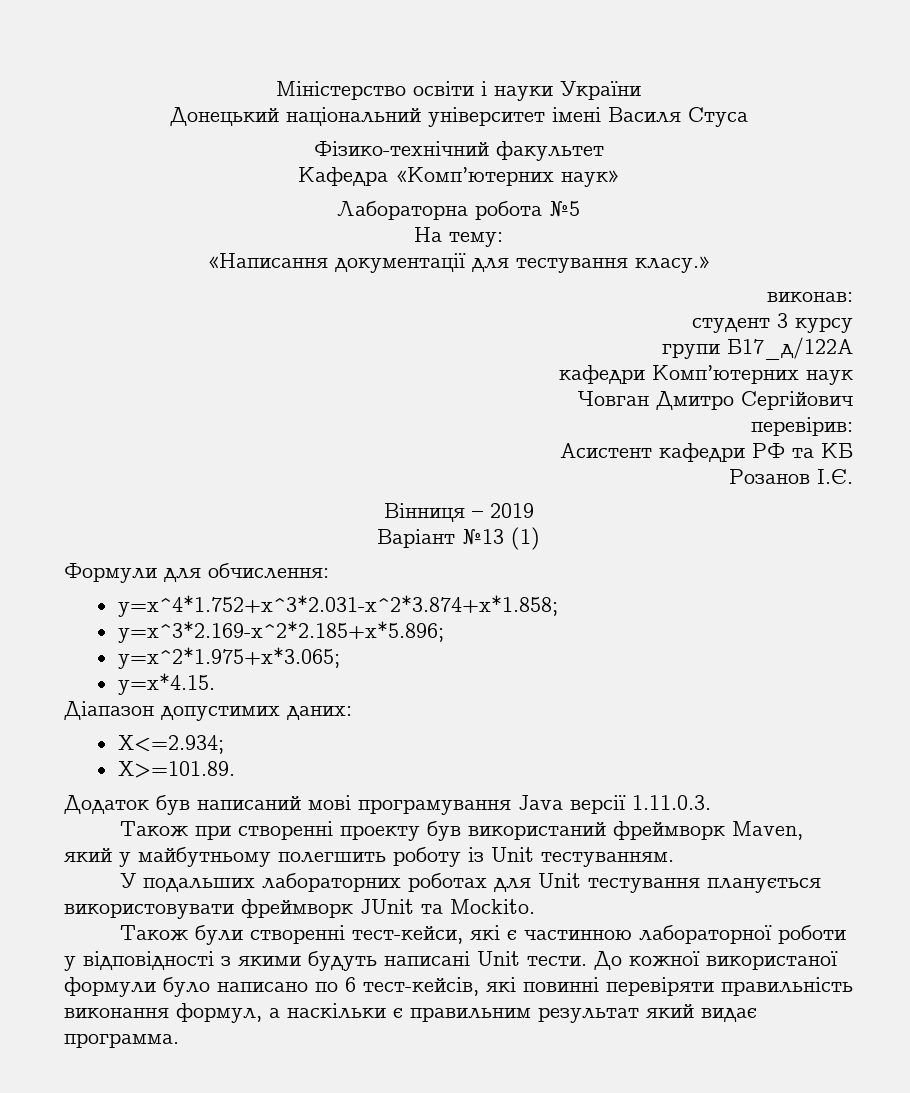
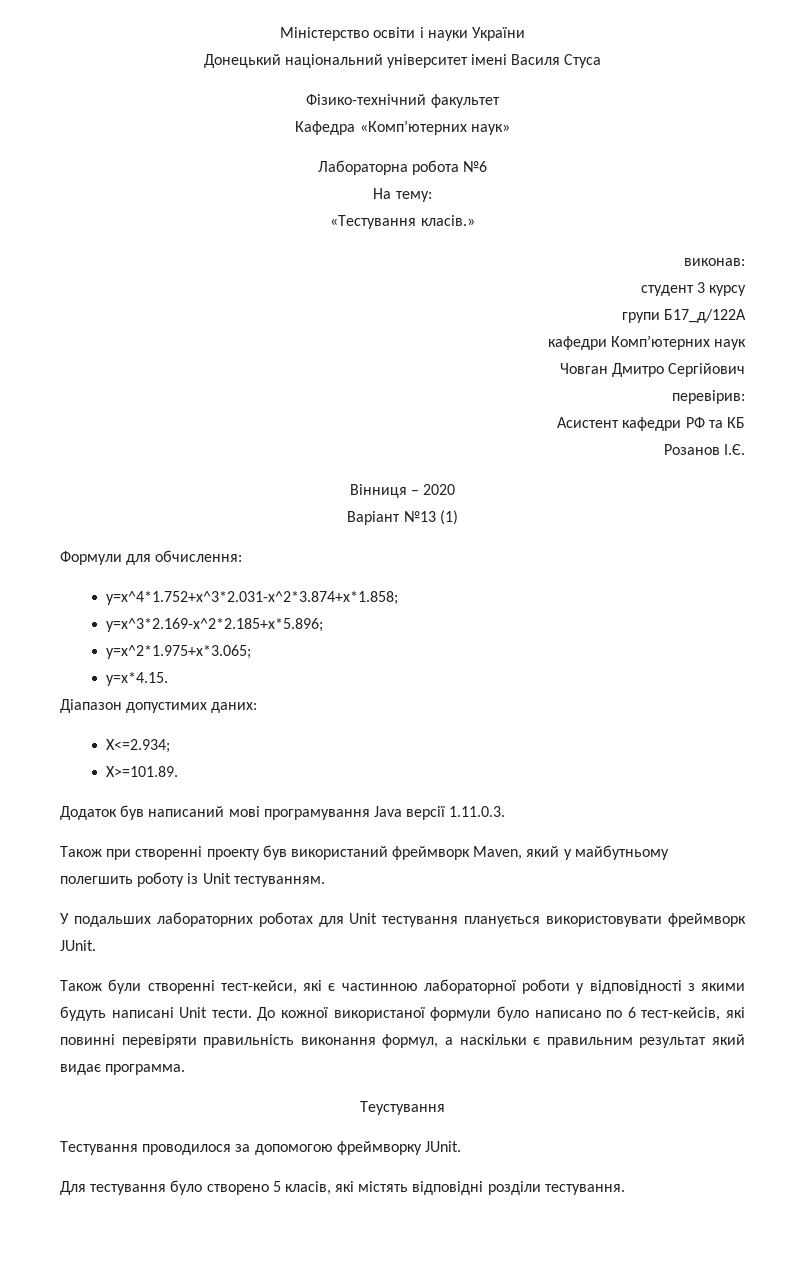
[549,201,580,217] №5 -> [463,161,488,172] №6
[206,253,711,273] «Написання документації для тестування класу.» -> [330,215,475,229] «Тестування класів.»
[489,503,534,518] 2019 -> [423,484,456,495] 2020
[360,899,535,914] JUnit та Mockito. -> [60,940,96,951] JUnit.
(179, 1040) none -> [360,1101,445,1115] [60,1141,461,1155] [60,1180,625,1195] // Теустування // Тестування проводилося за допомогою фреймворку JUnit. // Для тестування було створено 5 класів, які містять відповідні розділи тестування.

